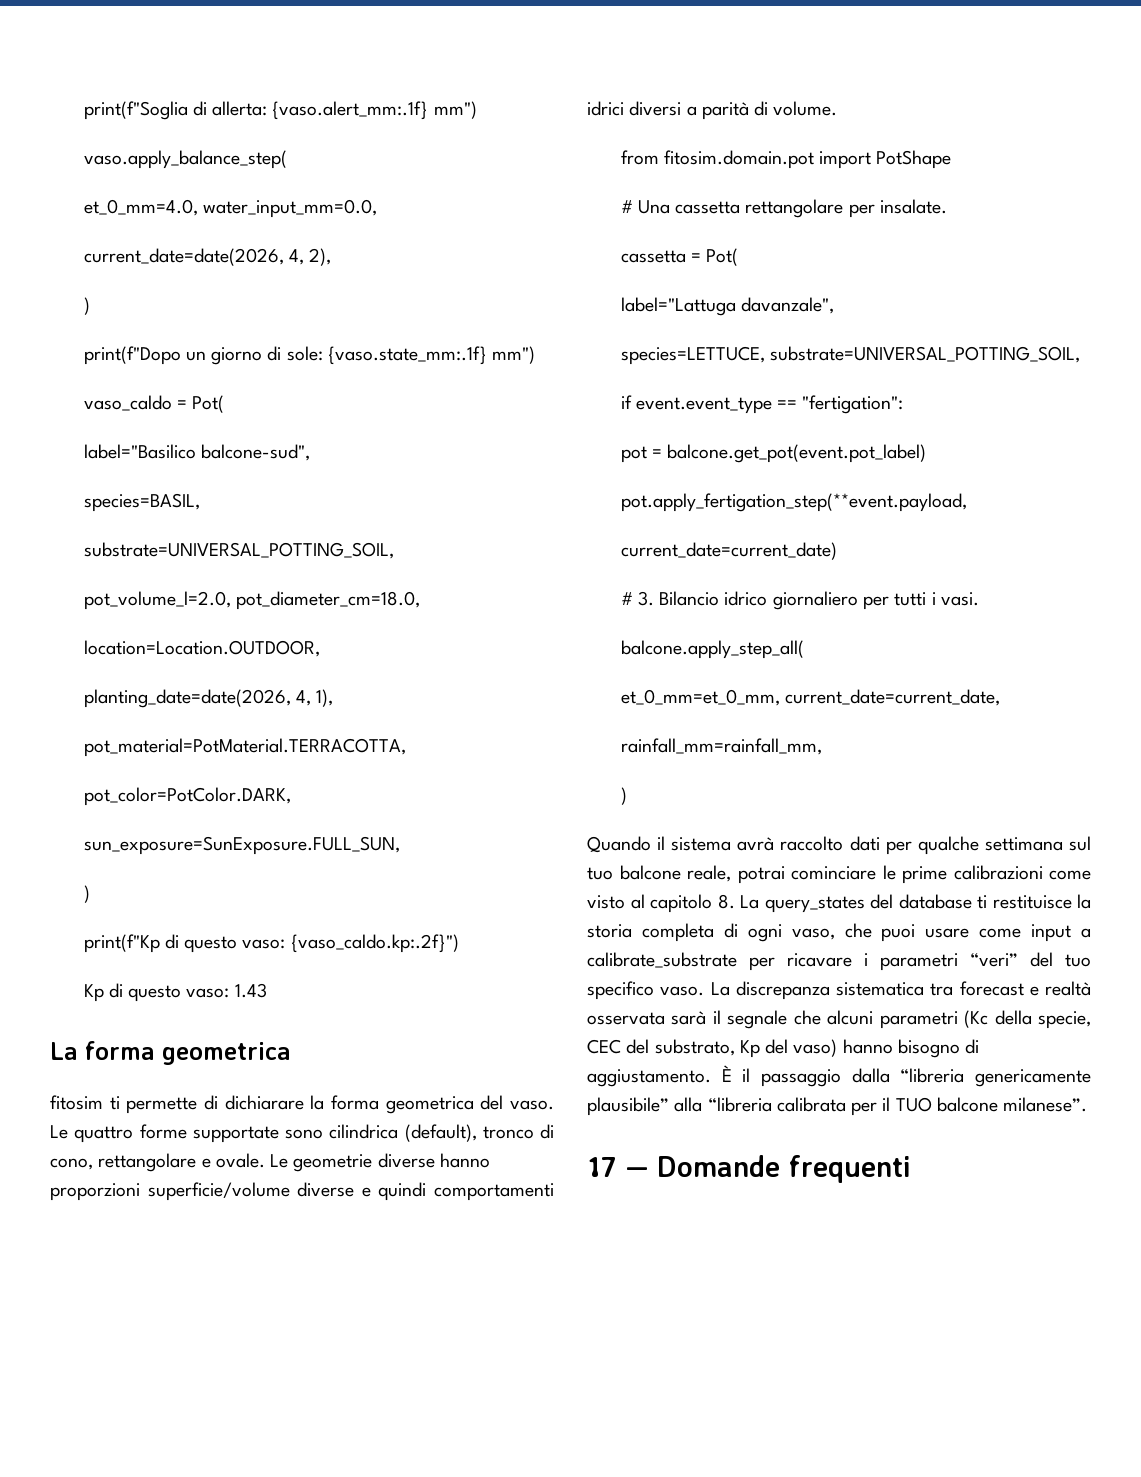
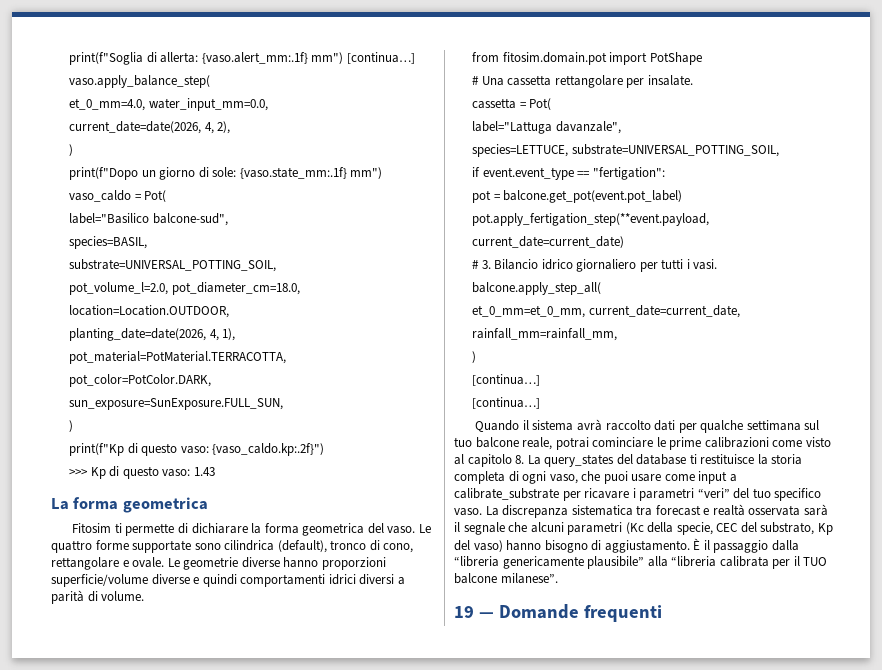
(477, 110) none -> [346,52,415,64] [continua…]
(459, 943) none -> [69,469,89,476] >>>
[50,1095,103,1110] fitosim -> [72,523,112,533] Fitosim
(627, 796) none -> [472,374,541,386] [472,397,541,409] // [continua…] // [continua…]
[587,1157,617,1177] 17 -> [454,606,474,618] 19

